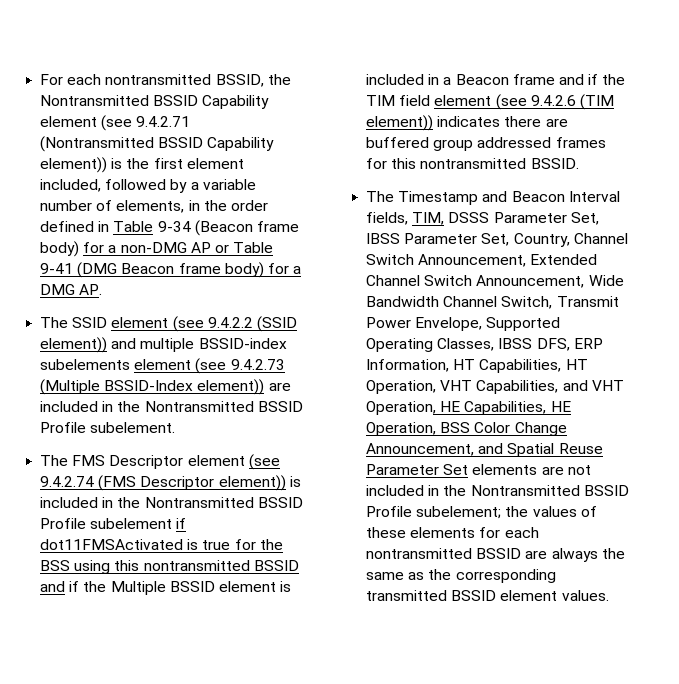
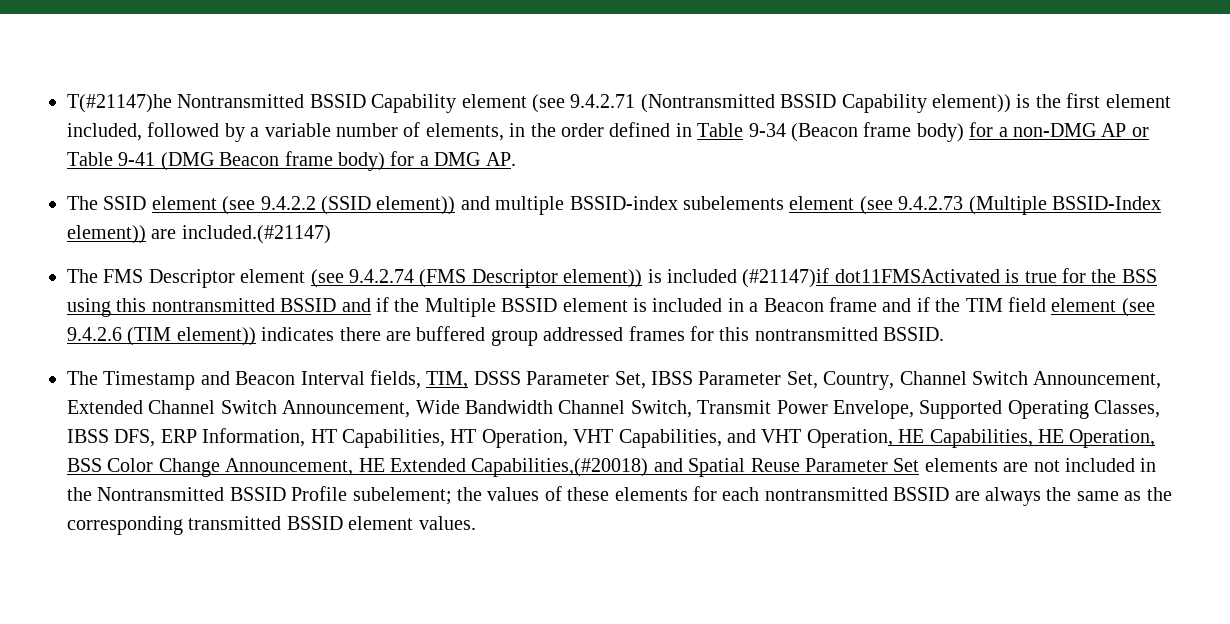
[40,74,291,87] For each nontransmitted BSSID, the -> [67,94,172,113] T(#21147)he
[40,401,303,412] [40,422,176,433] included in the Nontransmitted BSSID Profile subelement. -> [181,225,331,244] included.(#21147)
[102,497,303,508] [40,518,187,529] in the Nontransmitted BSSID Profile subelement if -> [742,268,830,288] (#21147)if
(475, 449) none -> [358,458,649,477] HE Extended Capabilities,(#20018)

